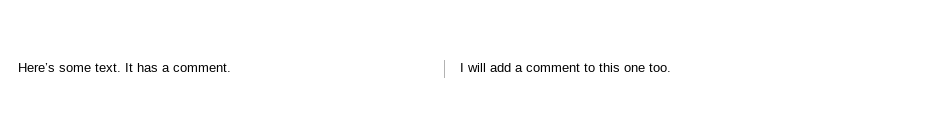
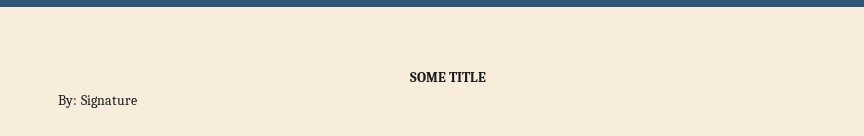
[18,63,231,72] [460,63,671,72] Here’s some text. It has a comment. // I will add a comment to this one too. -> [409,72,487,82] [58,95,137,108] SOME TITLE // By: Signature

